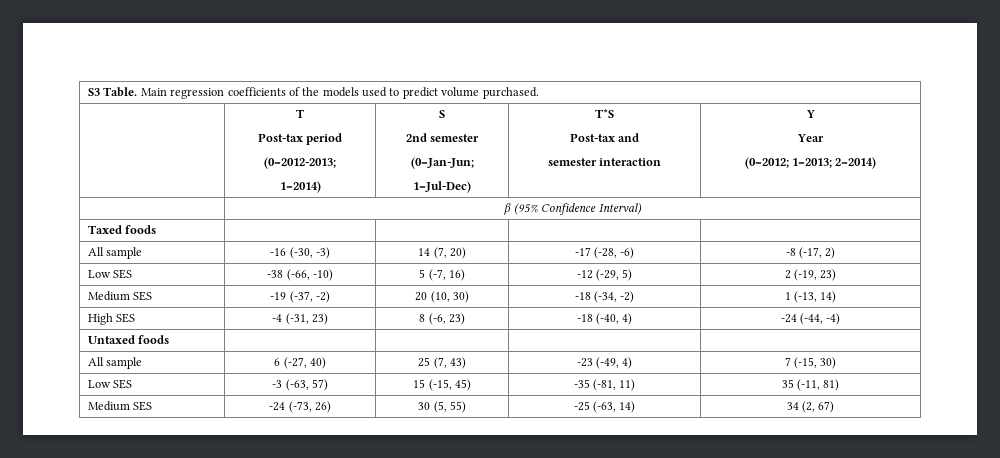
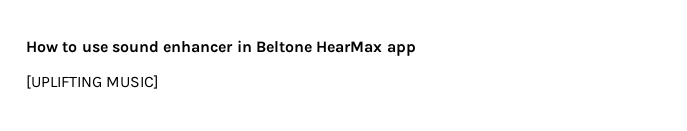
[88,87,539,99] [296,109,305,118] [257,133,343,145] [264,157,336,169] [279,181,321,193] [439,110,445,118] [405,133,480,142] [410,157,474,169] [413,181,471,193] [595,109,614,118] [569,133,640,142] [547,158,662,166] [805,110,815,118] [797,134,824,142] [744,157,877,169] [503,203,642,215] [88,225,157,234] [88,247,143,259] [270,247,330,259] [418,247,466,259] [574,247,635,259] [785,247,836,259] [88,269,133,279] [267,269,333,281] [419,269,465,281] [576,269,633,281] [784,269,837,281] [88,291,153,301] [270,291,330,303] [415,291,469,303] [574,291,635,303] [784,291,837,303] [88,313,136,325] [272,313,328,325] [419,313,465,325] [576,313,633,325] [780,313,841,325] [88,335,170,344] [88,357,143,369] [274,357,326,369] [418,357,466,369] [576,357,633,369] [784,357,837,369] [88,379,133,389] [272,379,328,391] [413,379,471,391] [573,379,636,391] [781,379,840,391] [88,401,153,411] [269,401,331,413] [418,401,466,413] [573,401,636,413] [786,401,835,413] S3 Table. Main regression coefficients of the models used to predict volume purchased. // | T // Post-tax period // (0=2012-2013; // 1=2014) | S // 2nd semester // (0=Jan-Jun; // 1=Jul-Dec) | T*S // Post-tax and // semester interaction | Y // Year // (0=2012; 1=2013; 2=2014) // | β (95% Confidence Interval) // Taxed foods | | | | // All sample | -16 (-30, -3) | 14 (7, 20) | -17 (-28, -6) | -8 (-17, 2) // Low SES | -38 (-66, -10) | 5 (-7, 16) | -12 (-29, 5) | 2 (-19, 23) // Medium SES | -19 (-37, -2) | 20 (10, 30) | -18 (-34, -2) | 1 (-13, 14) // High SES | -4 (-31, 23) | 8 (-6, 23) | -18 (-40, 4) | -24 (-44, -4) // Untaxed foods | | | | // All sample | 6 (-27, 40) | 25 (7, 43) | -23 (-49, 4) | 7 (-15, 30) // Low SES | -3 (-63, 57) | 15 (-15, 45) | -35 (-81, 11) | 35 (-11, 81) // Medium SES | -24 (-73, 26) | 30 (5, 55) | -25 (-63, 14) | 34 (2, 67) -> [26,40,416,56] [26,75,160,89] How to use sound enhancer in Beltone HearMax app // [UPLIFTING MUSIC]

